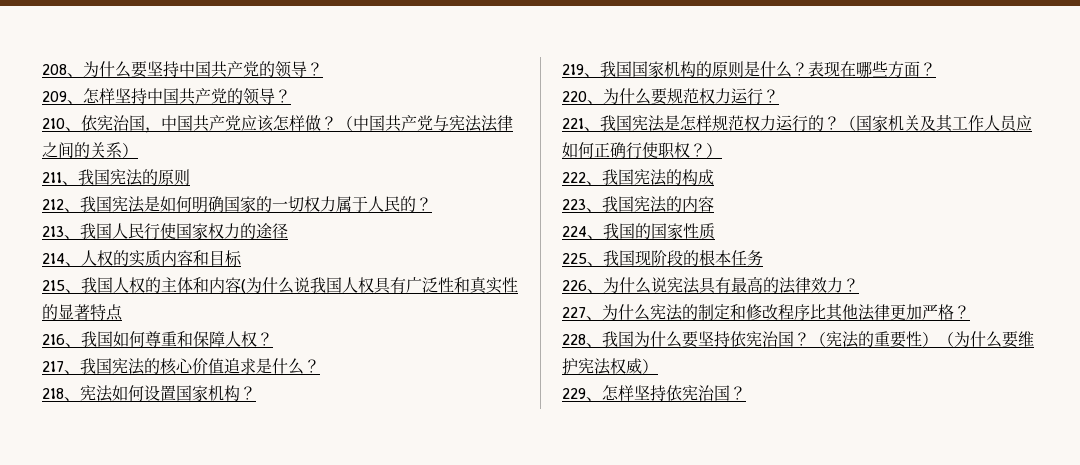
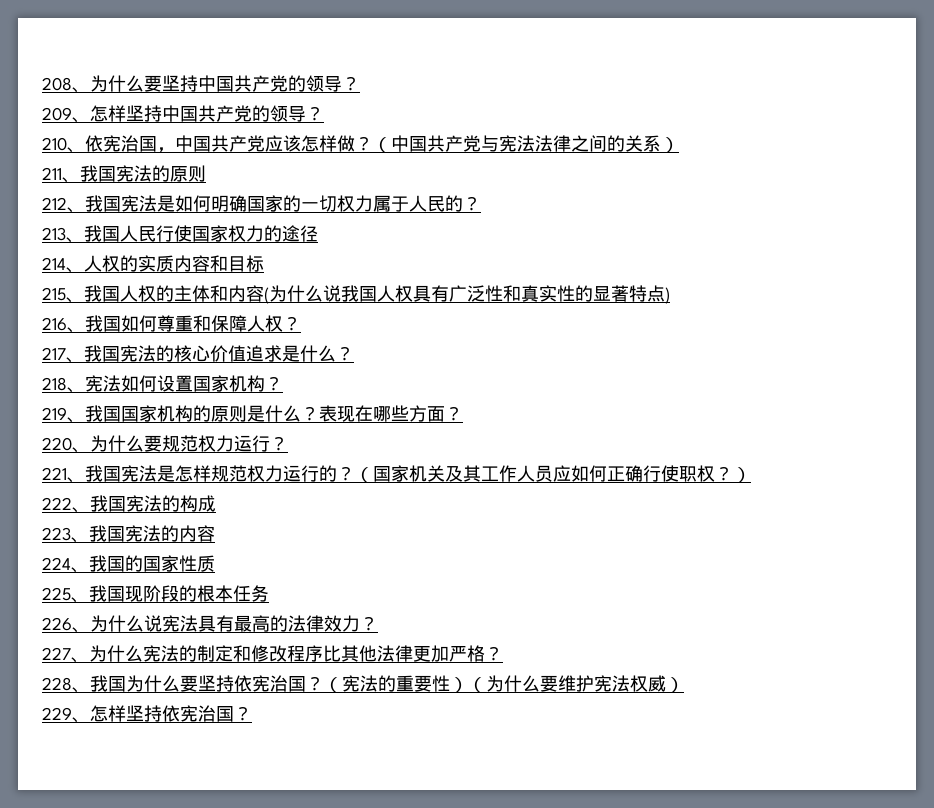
(123, 312) none -> [665,287,670,304] )

